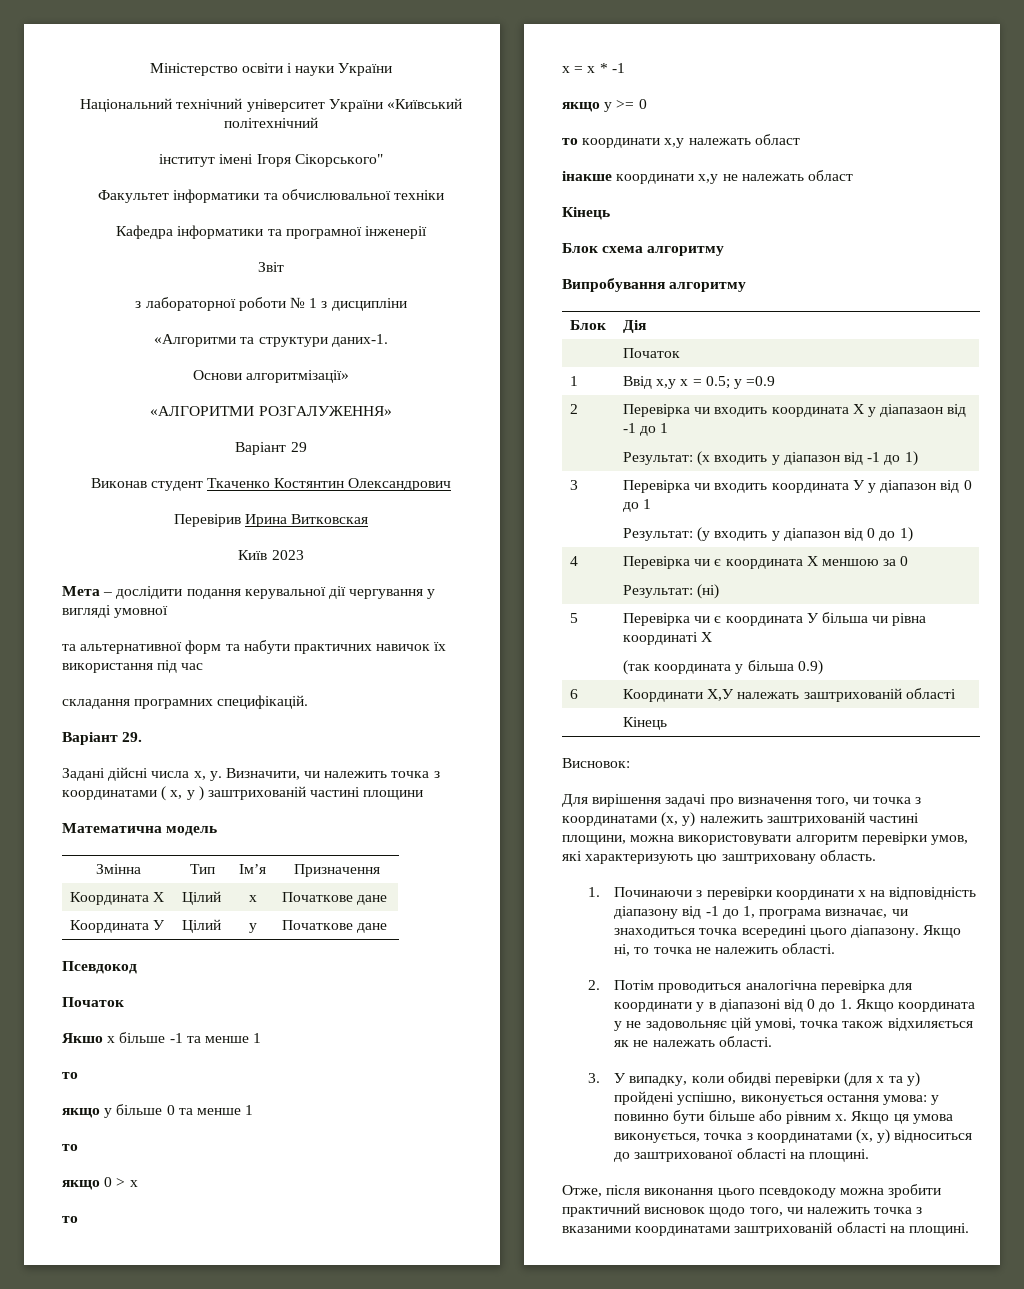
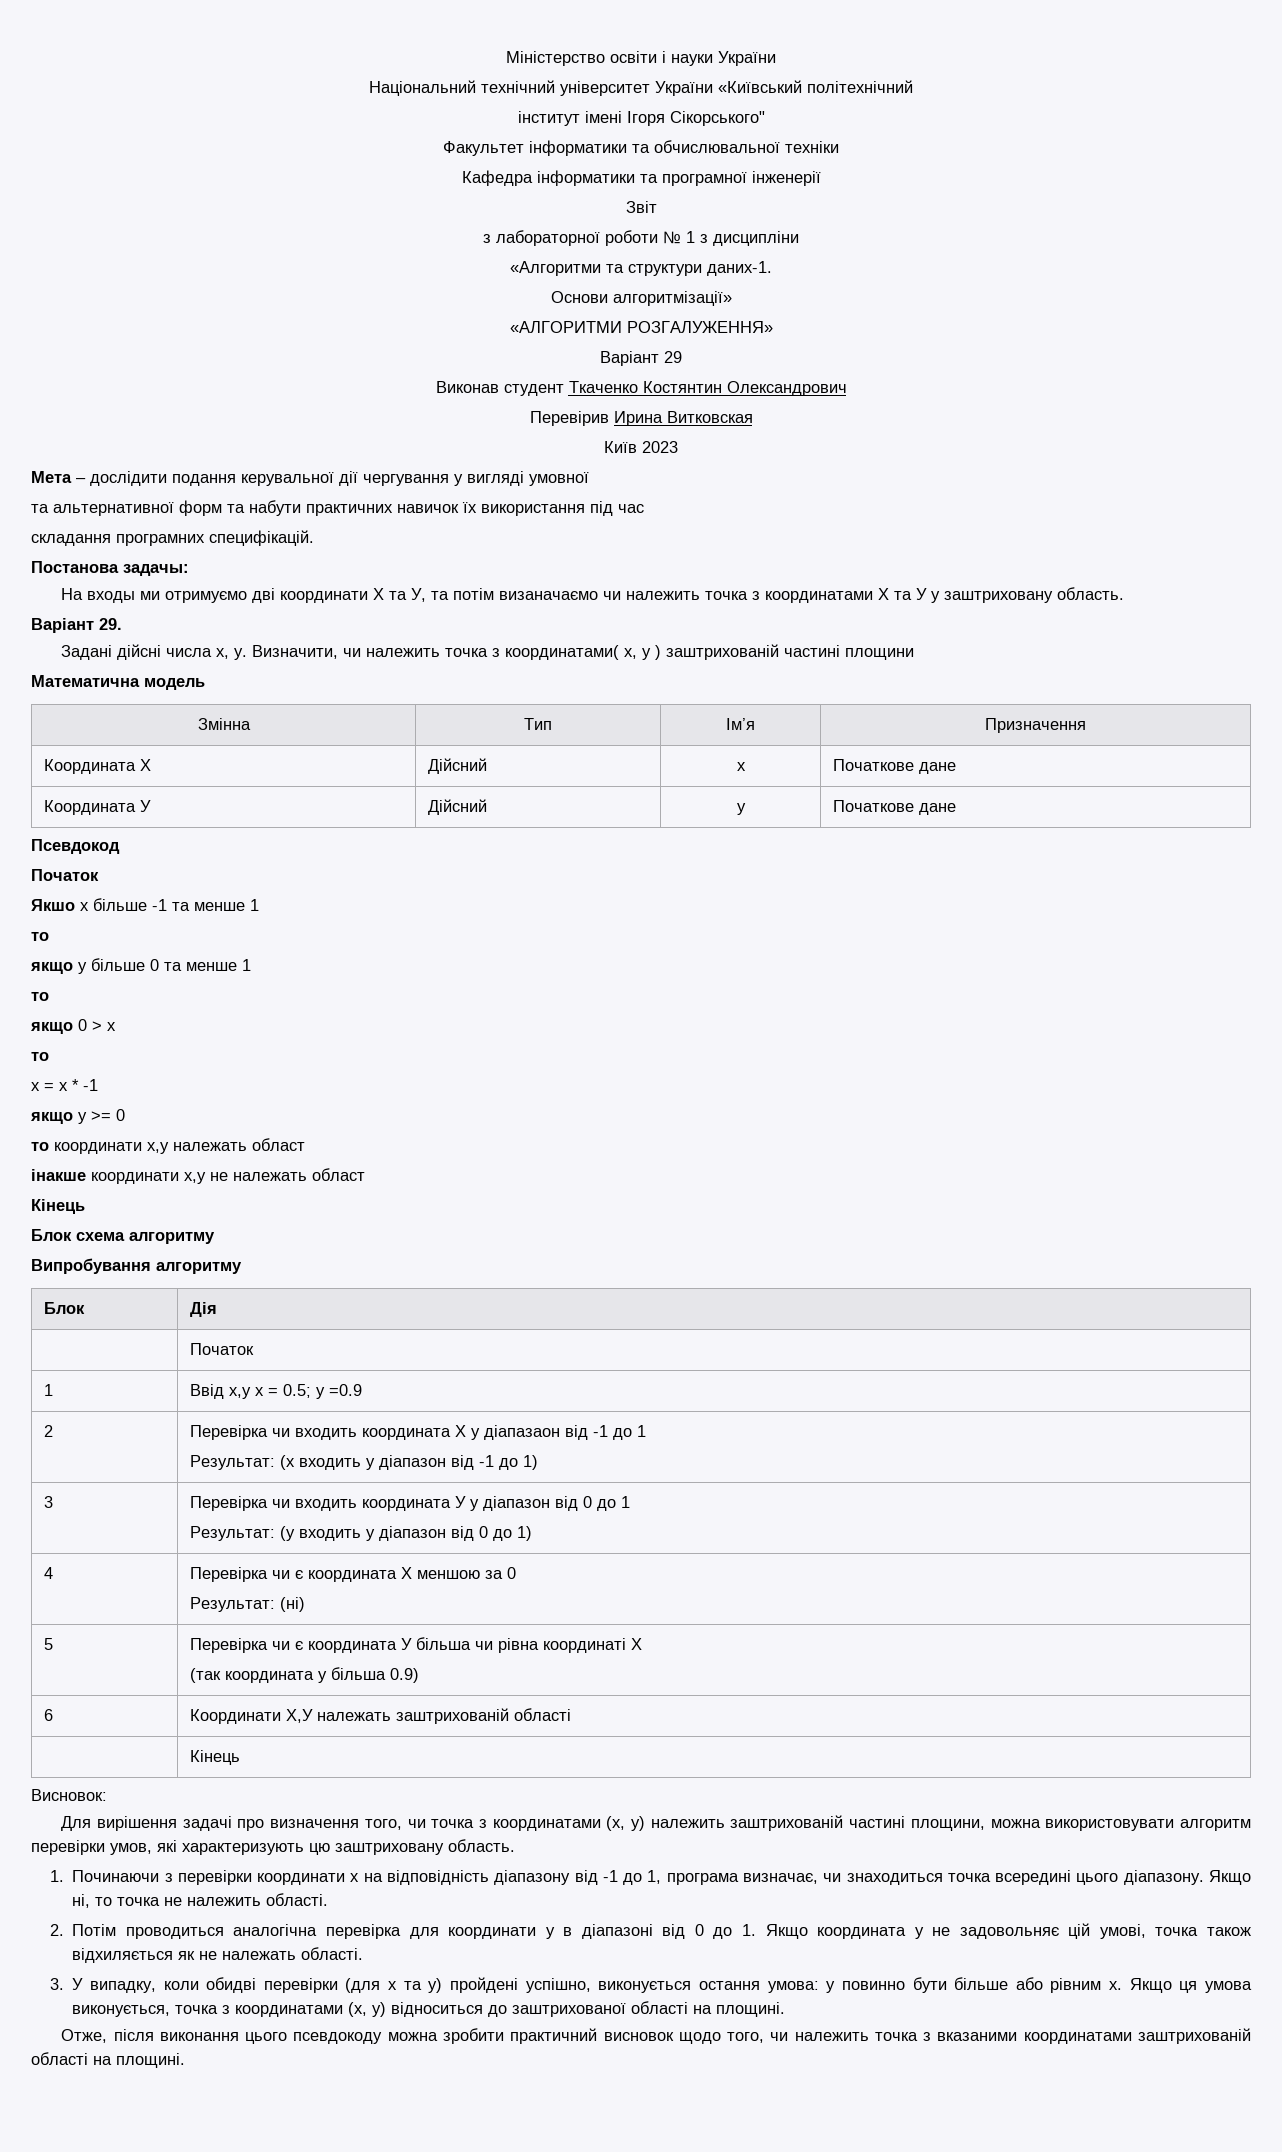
(309, 702) none -> [31,561,189,576] [61,587,1125,603] // Постанова задачы: // На входы ми отримуємо дві координати Х та У, та потім визаначаємо чи належить точка з координатами Х та У у заштриховану область.
[62,786,167,801] координатами ( -> [505,645,620,660] координатами(
[182,891,222,905] Цілий -> [428,758,488,774] Дійсний
[182,919,222,933] Цілий -> [428,799,488,815] Дійсний

